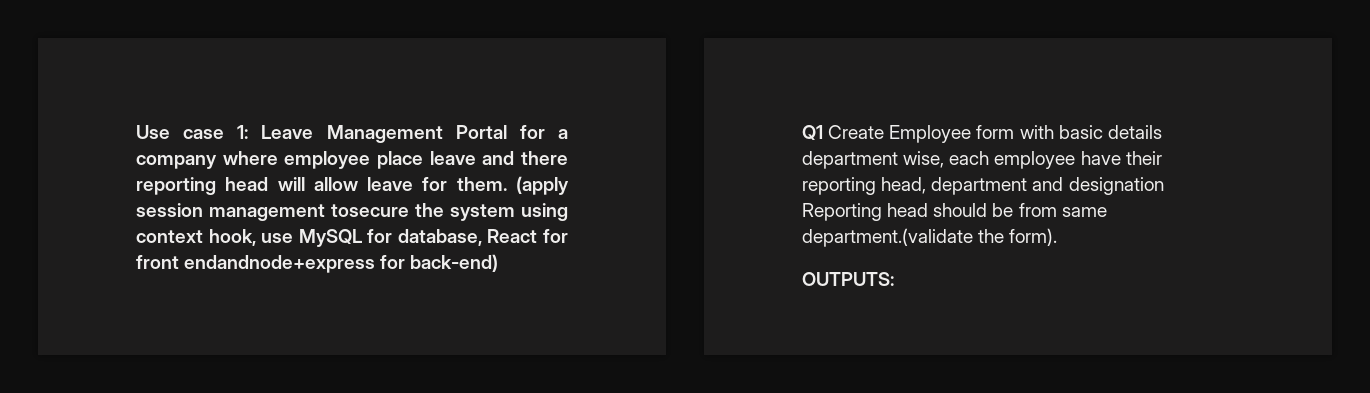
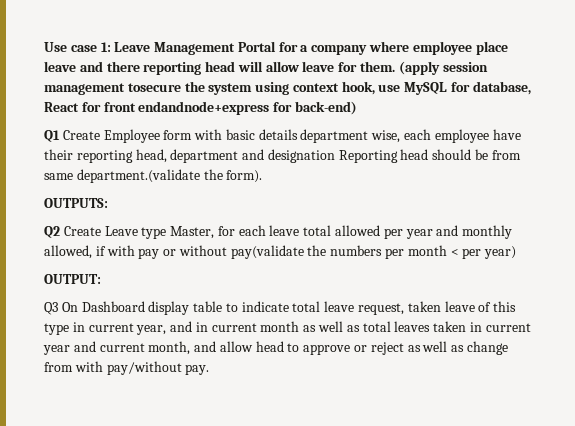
(894, 279) none -> [44,225,513,239] [44,245,517,259] [44,274,101,284] [44,301,517,315] [44,321,531,335] [43,341,508,355] [44,361,210,375] // Q2 Create Leave type Master, for each leave total allowed per year and monthly allowed, if with pay or without pay(validate the numbers per month < per year) // OUTPUT: // Q3 On Dashboard display table to indicate total leave request, taken leave of this type in current year, and in current month as well as total leaves taken in current year and current month, and allow head to approve or reject as well as change from with pay/without pay.

